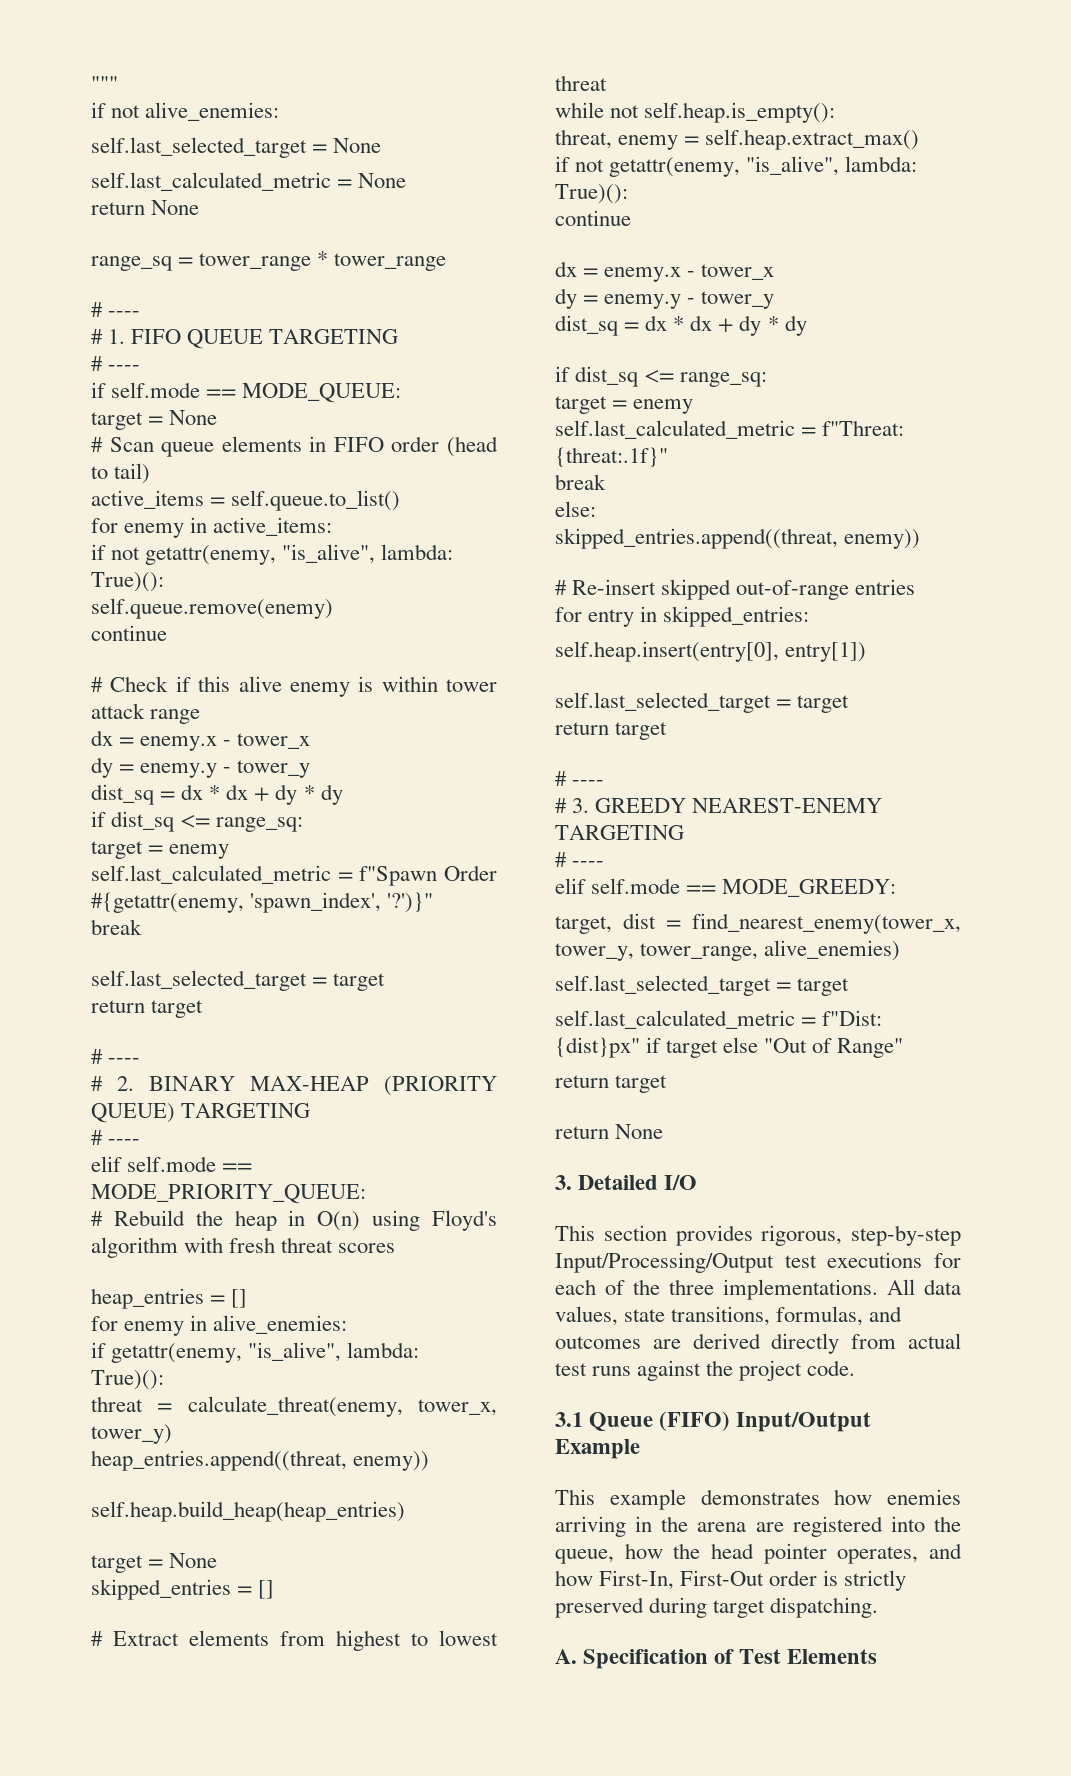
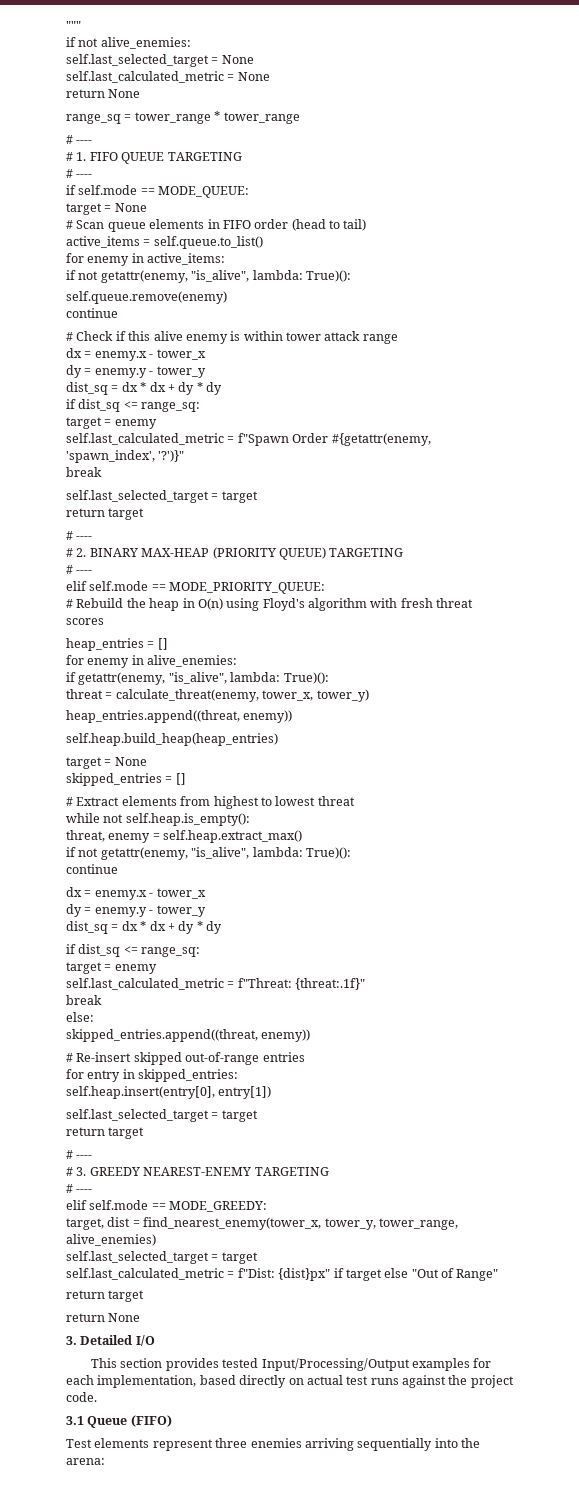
[761,1225,961,1246] [555,1252,961,1273] [555,1279,961,1300] [555,1306,903,1326] [555,1333,897,1354] rigorous, step-by-step Input/Processing/Output test executions for each of the three implementations. All data values, state transitions, formulas, and outcomes are derived directly from -> [222,1358,492,1371] [66,1375,304,1388] tested Input/Processing/Output examples for each implementation, based directly on
[736,1412,872,1432] [555,1439,640,1459] [555,1489,961,1510] [555,1516,961,1537] [555,1543,962,1564] [555,1570,907,1591] [555,1597,879,1618] [555,1649,878,1669] Input/Output Example // This example demonstrates how enemies arriving in the arena are registered into the queue, how the head pointer operates, and how First-In, First-Out order is strictly preserved during target dispatching. // A. Specification of Test Elements -> [66,1438,480,1451] [66,1458,105,1465] // Test elements represent three enemies arriving sequentially into the arena:

